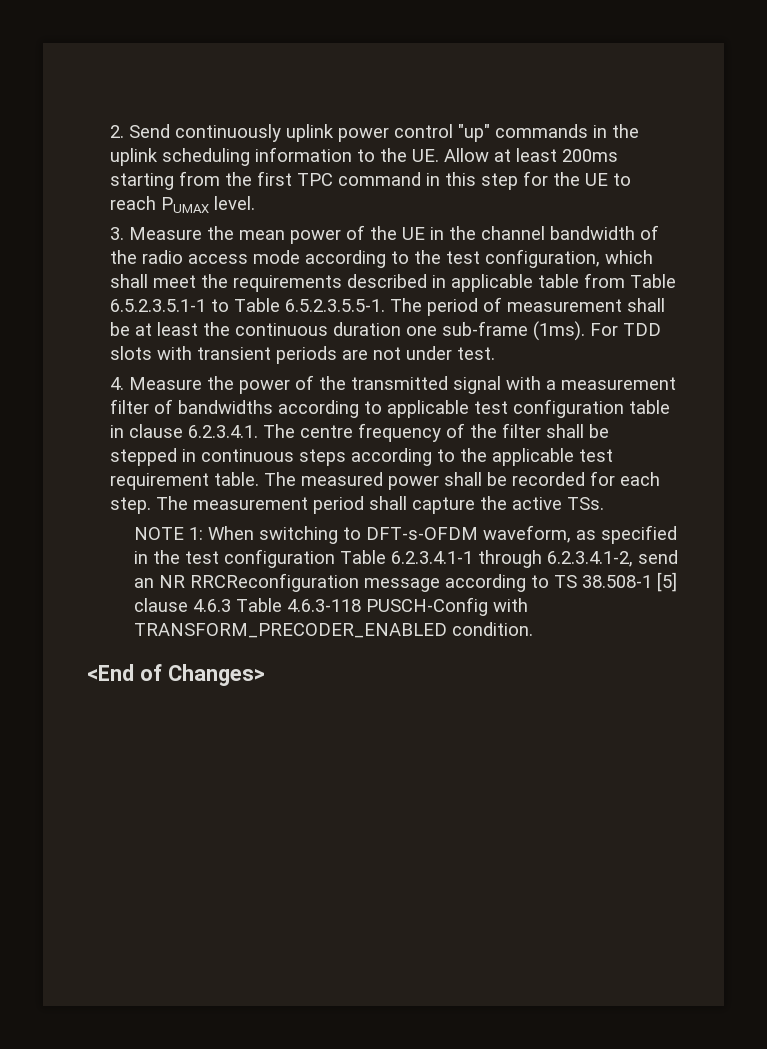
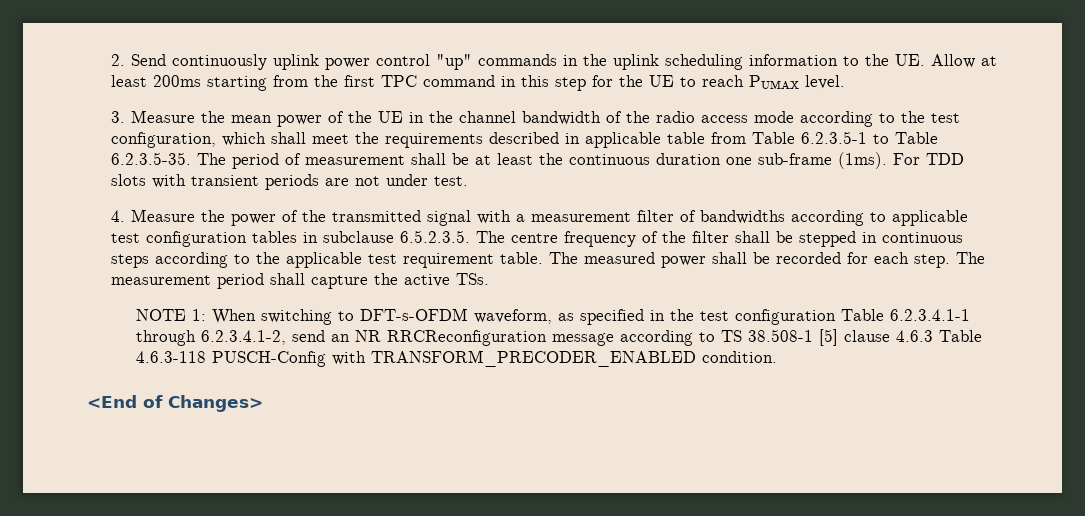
[110,299,207,312] 6.5.2.3.5.1-1 -> [801,131,868,144] 6.2.3.5-1
[285,299,386,312] 6.5.2.3.5.5-1. -> [111,152,192,165] 6.2.3.5-35.
[629,400,671,414] [110,424,259,438] table in clause 6.2.3.4.1. -> [252,230,471,243] tables in subclause 6.5.2.3.5.

